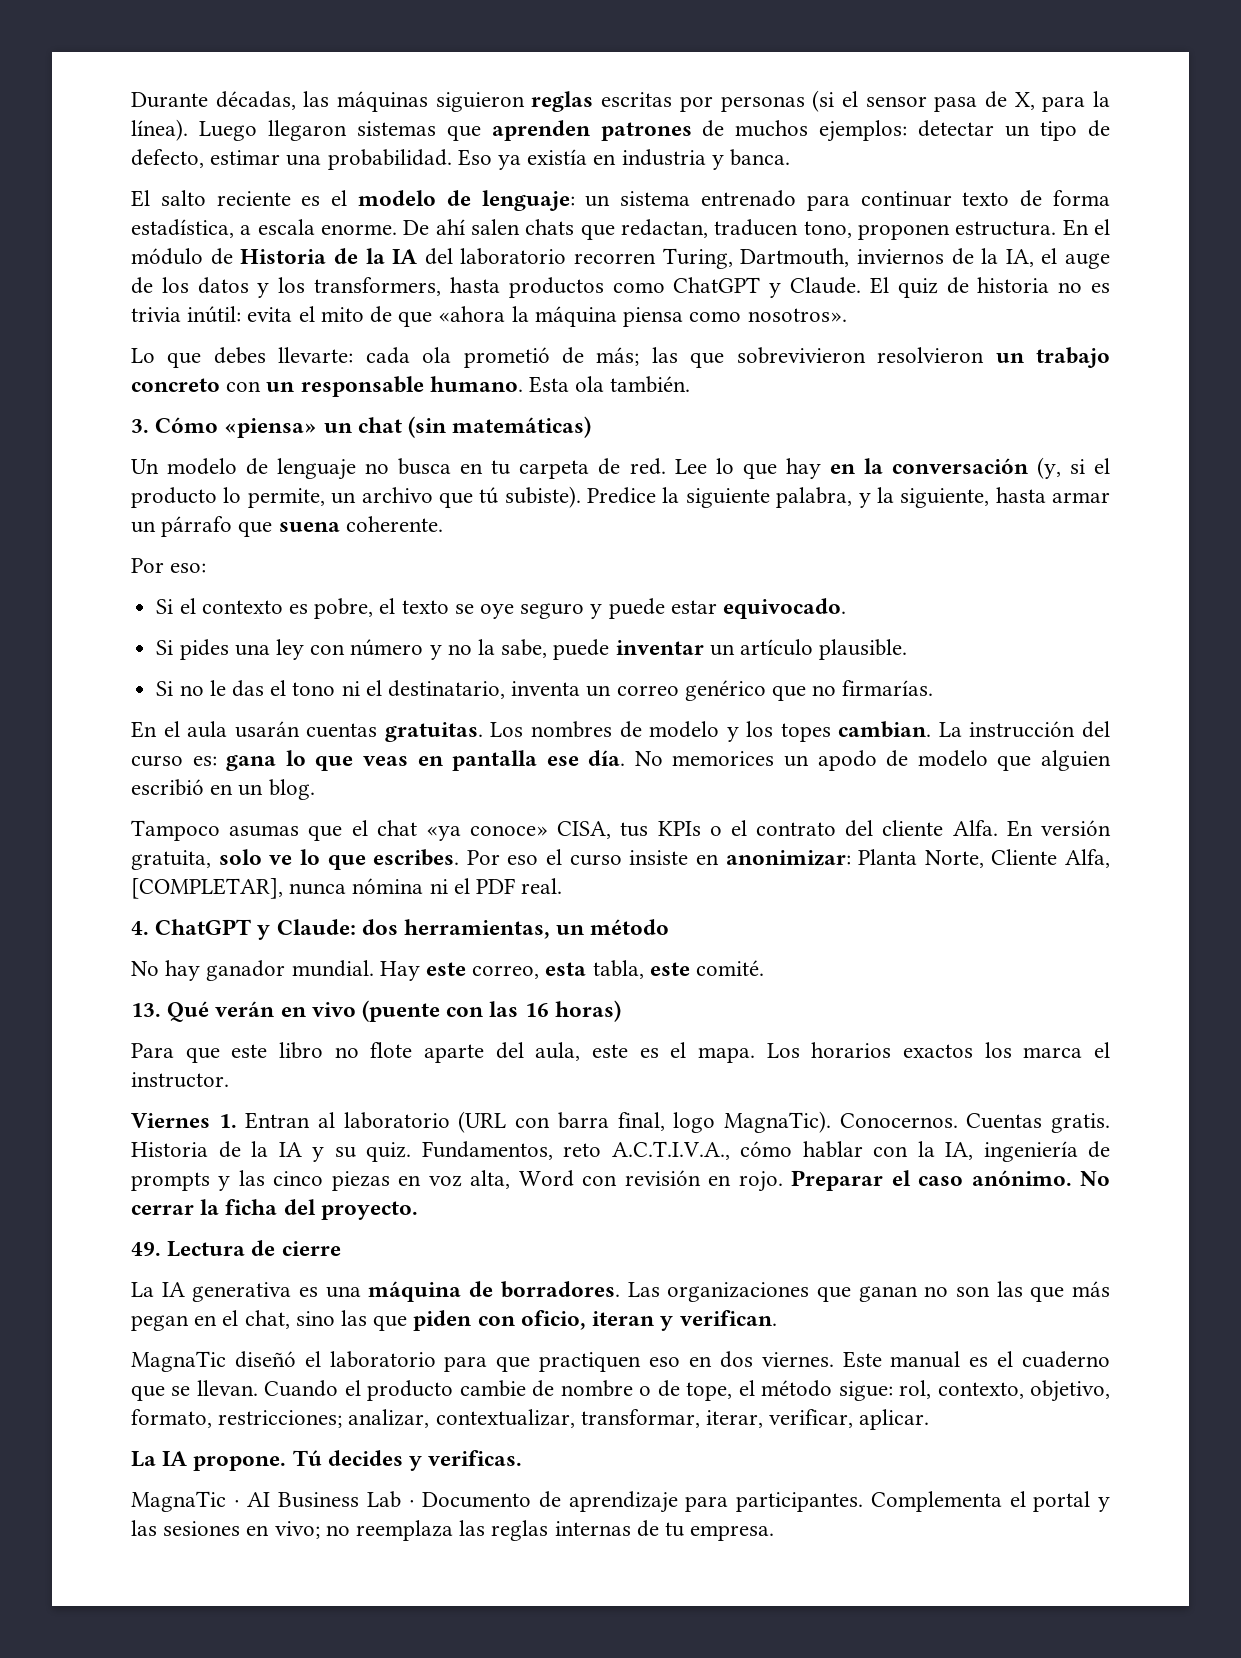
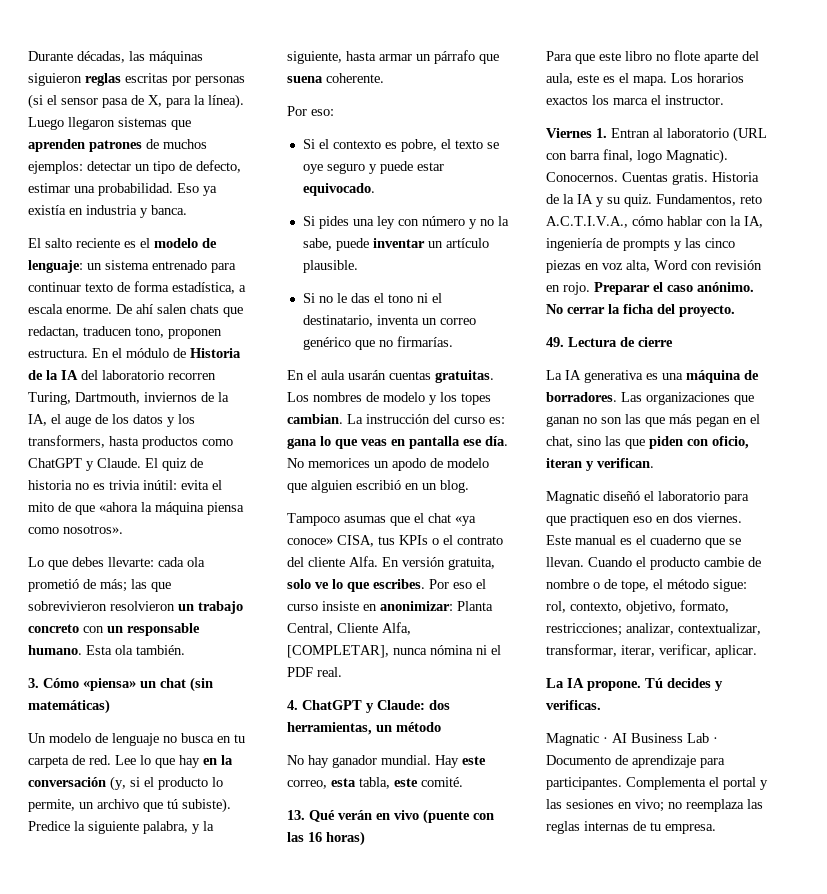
[924,850,984,868] Norte, -> [287,623,333,635] Central,
[723,1111,831,1133] MagnaTic). -> [666,149,728,164] Magnatic).
[131,1351,226,1372] MagnaTic -> [546,491,599,504] Magnatic
[131,1491,226,1512] MagnaTic -> [546,733,599,746] Magnatic

